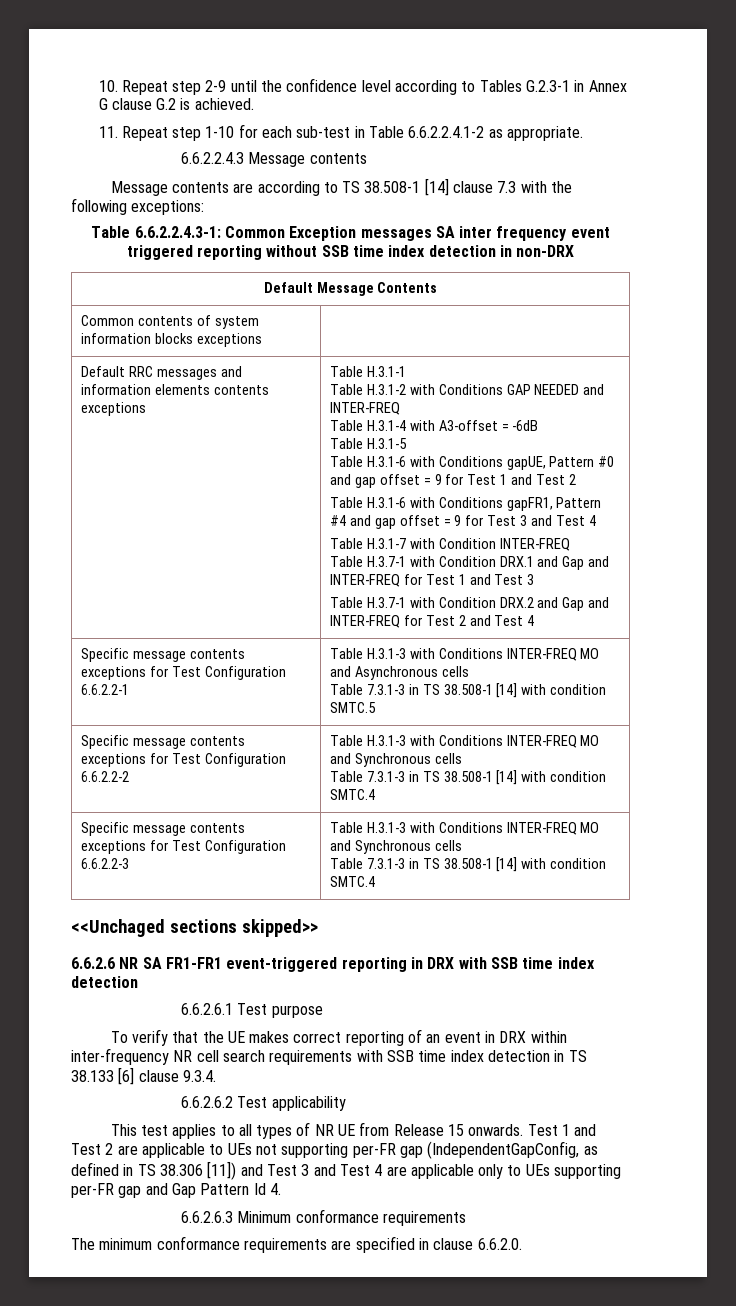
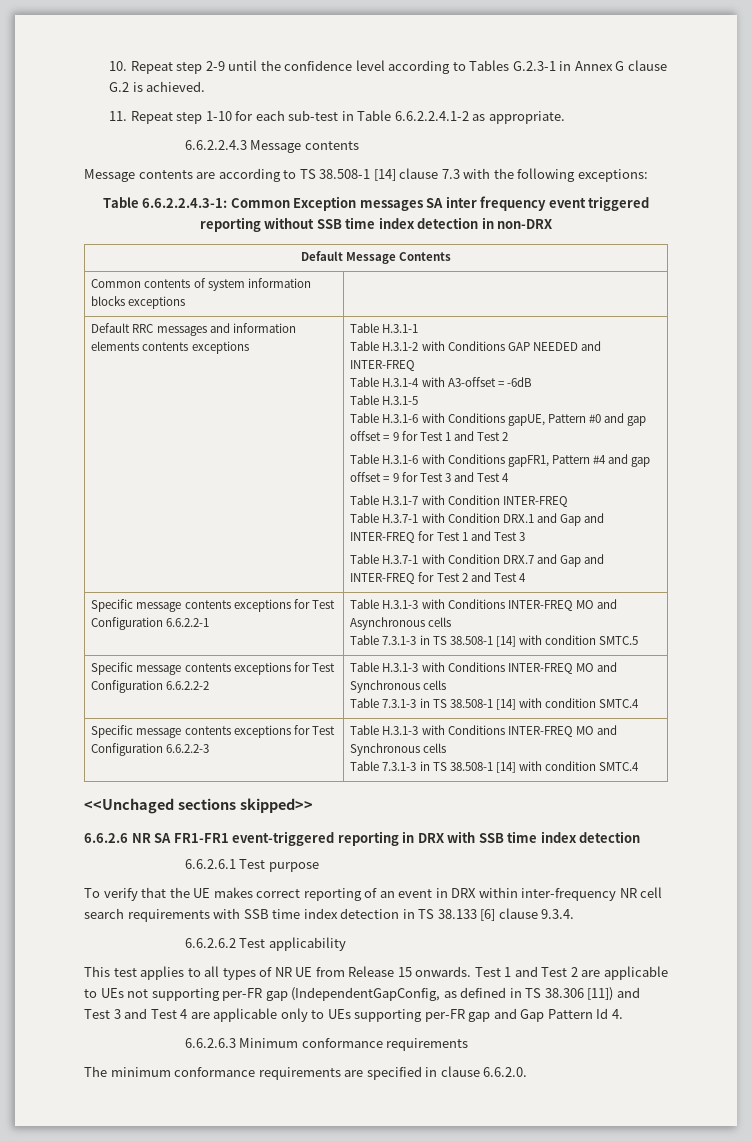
[499,597,534,608] DRX.2 -> [502,555,534,564] DRX.7

